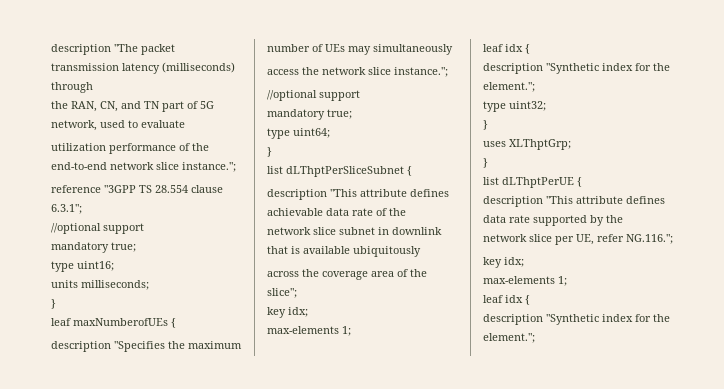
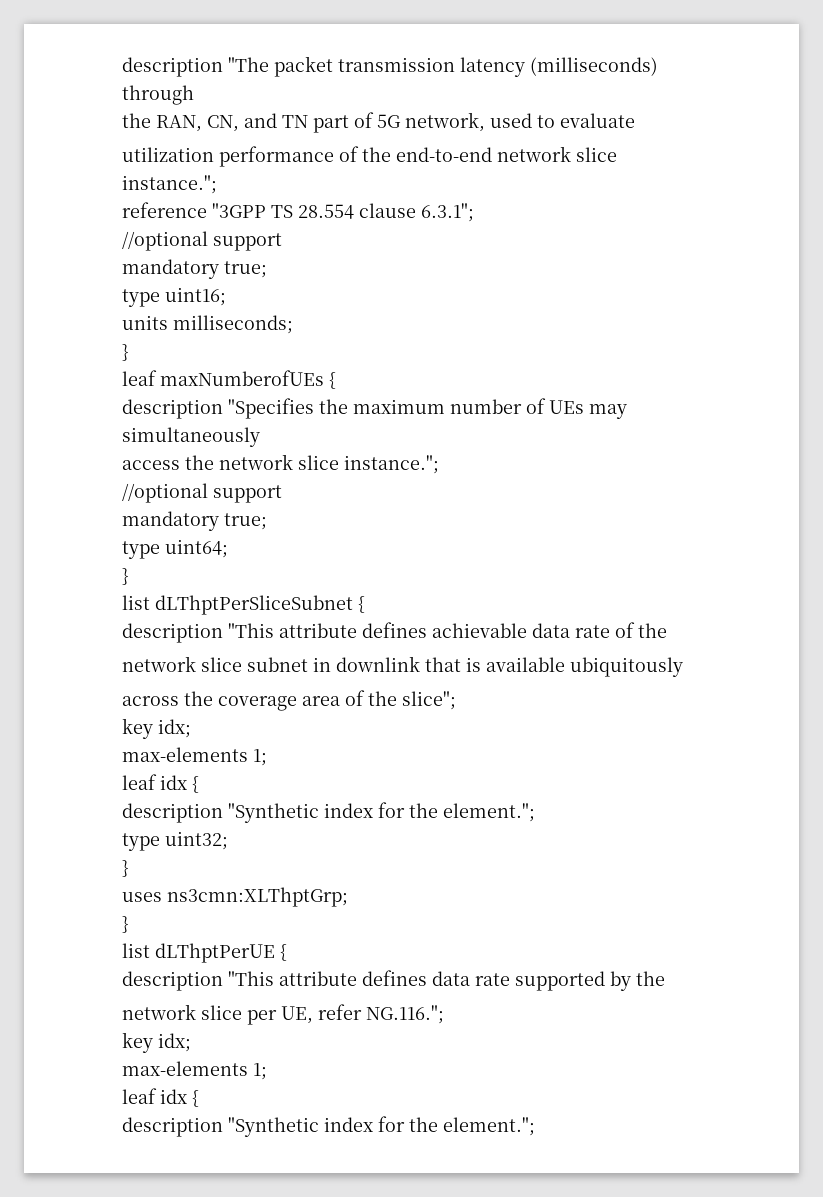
[509,139,571,150] XLThptGrp; -> [167,887,348,907] ns3cmn:XLThptGrp;

